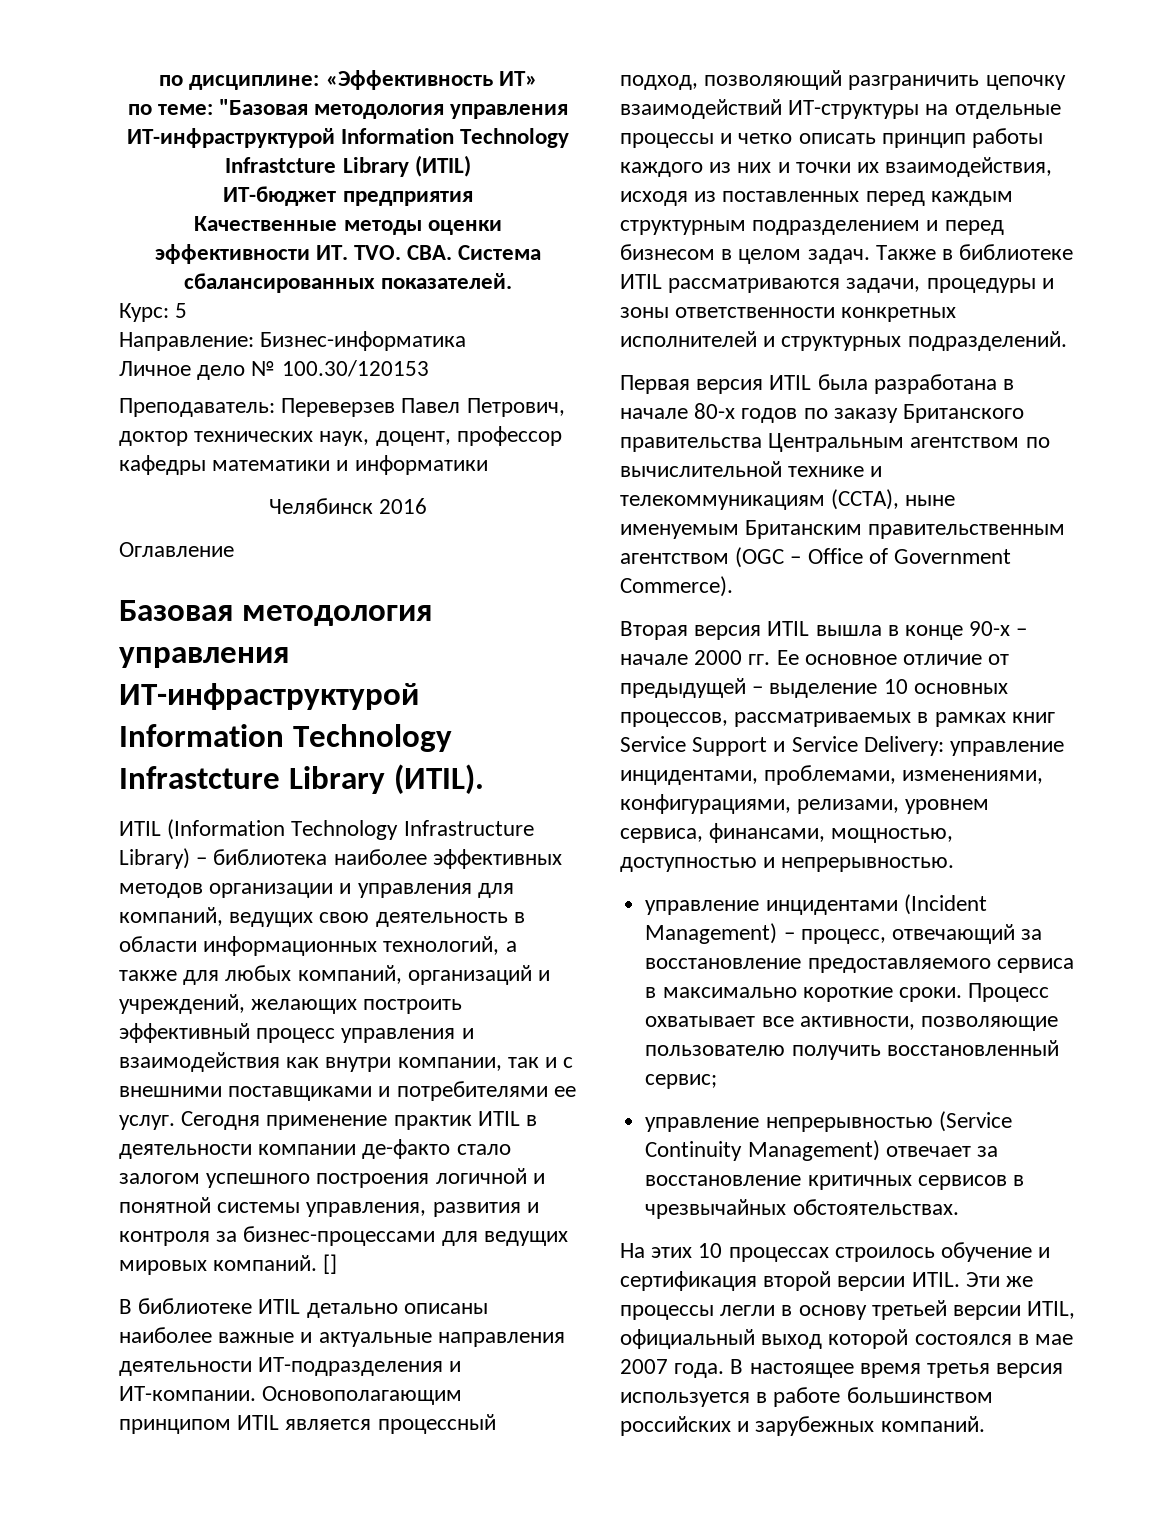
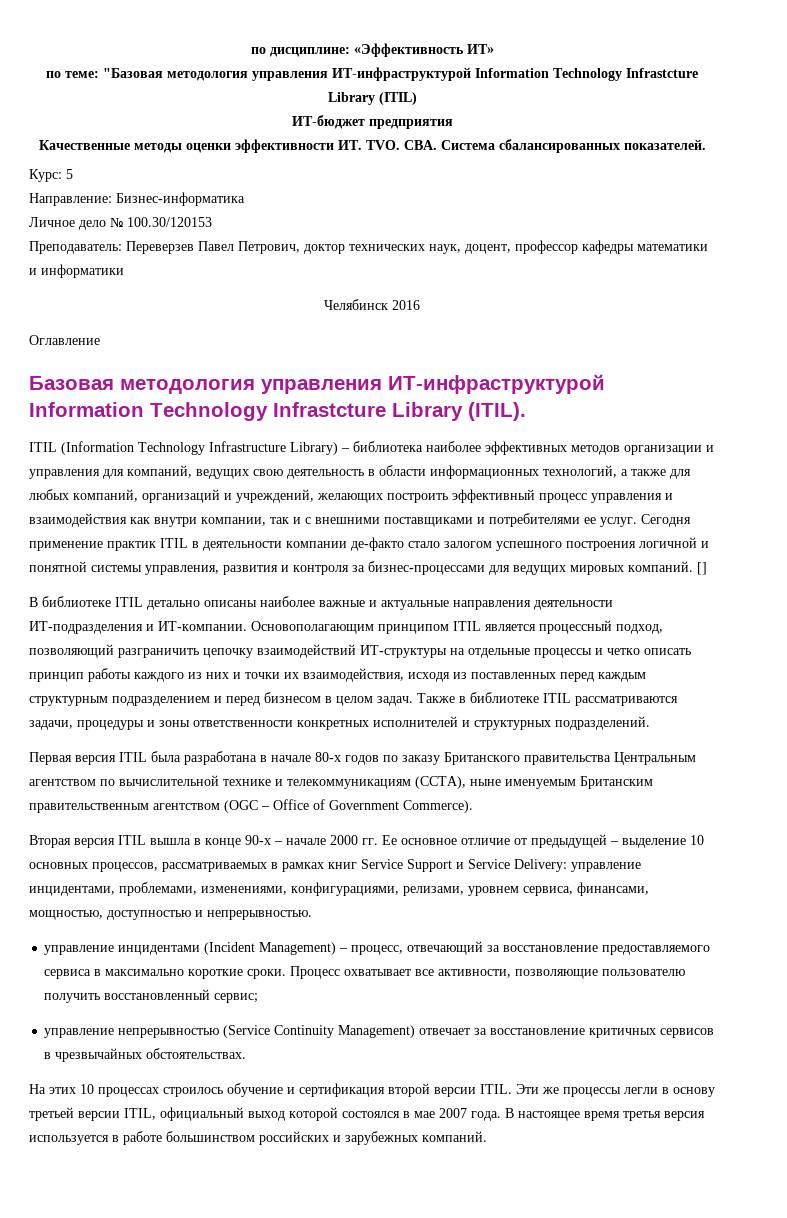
[414,155,471,177] (ИТIL) -> [378,92,417,105] (ITIL)
[393,764,484,794] [119,821,161,836] (ИТIL). // ИТIL -> [468,402,526,421] [29,442,57,452] (ITIL). // ITIL
[477,1111,520,1126] ИТIL -> [160,538,188,548] ITIL
[258,1299,301,1314] ИТIL -> [115,597,143,607] ITIL
[237,1415,280,1430] ИТIL -> [453,621,481,631] ITIL
[620,274,662,289] ИТIL -> [543,693,571,703] ITIL
[769,375,812,390] ИТIL -> [119,752,147,762] ITIL
[767,621,810,636] ИТIL -> [118,835,146,845] ITIL
[911,1272,960,1287] ИТIL. -> [480,1084,512,1094] ITIL.
[1027,1301,1076,1319] ИТIL, -> [124,1108,156,1120] ITIL,

